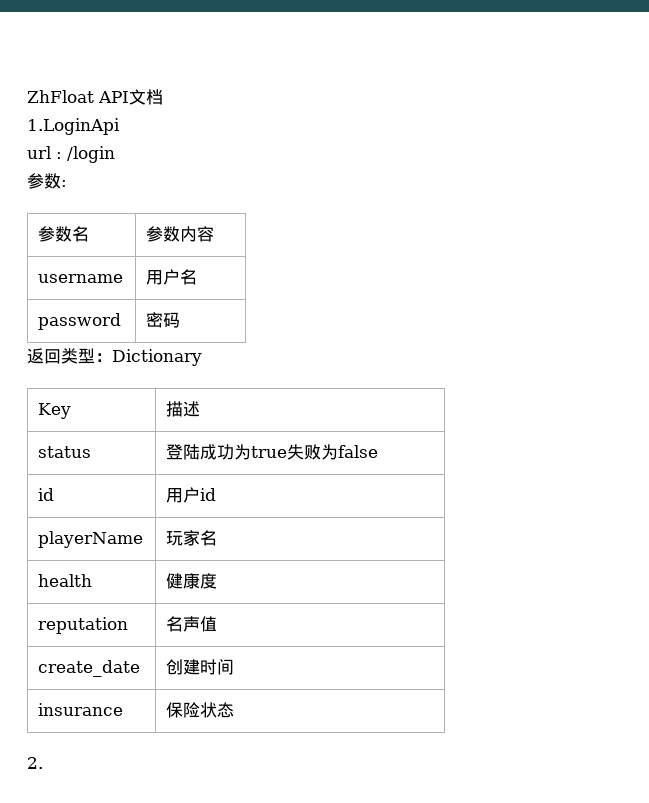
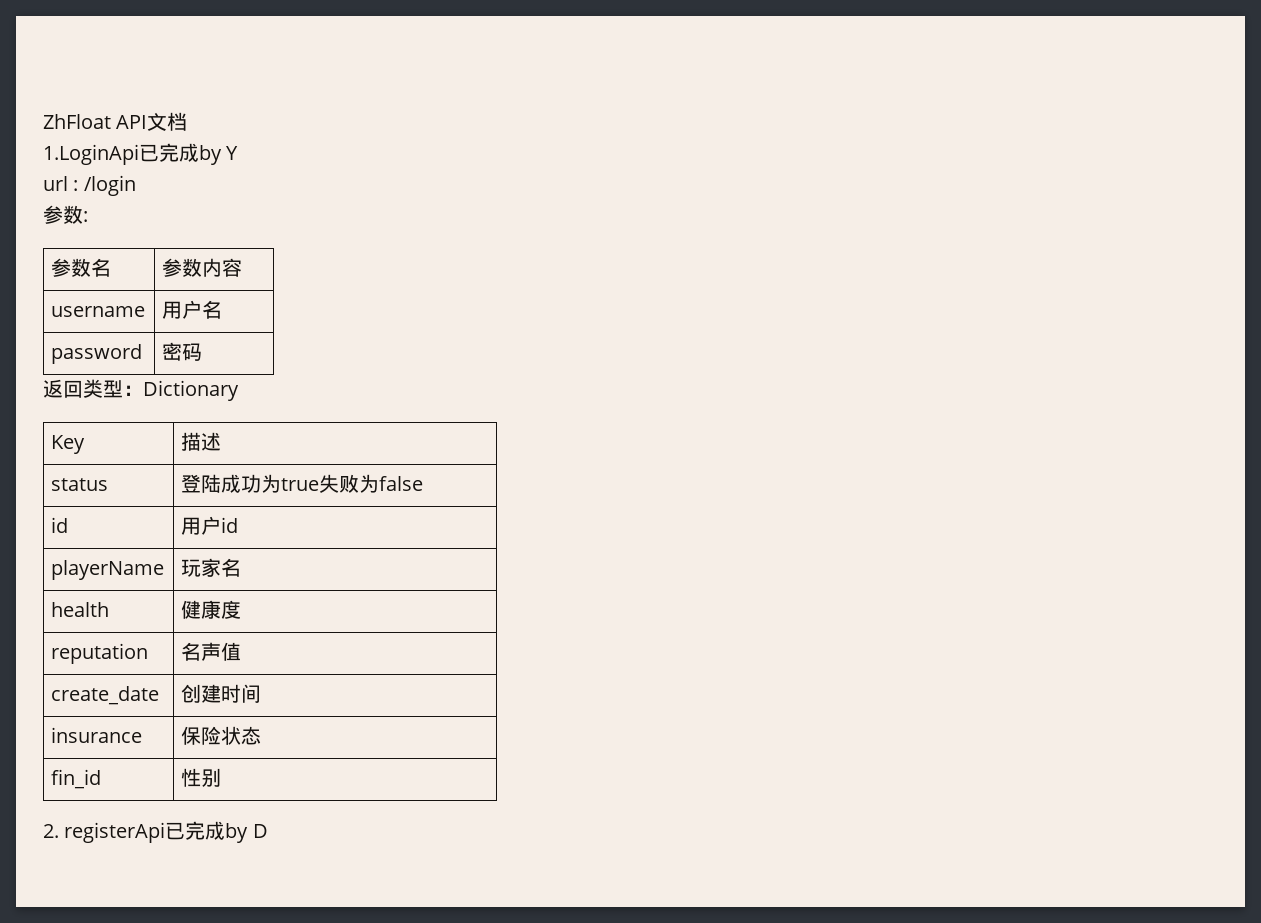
(120, 126) none -> [139,143,239,165] 已完成by Y
(235, 710) none -> [51,769,102,789] [181,768,222,787] // fin_id | 性别
(43, 763) none -> [64,821,268,843] registerApi已完成by D

